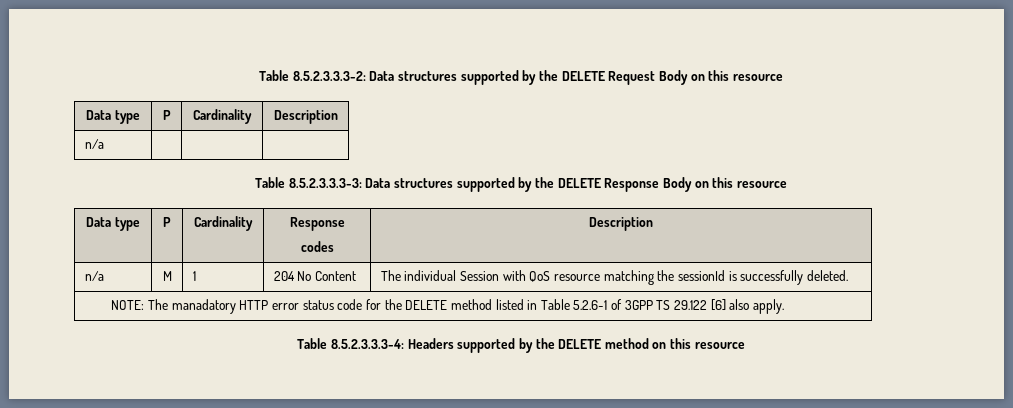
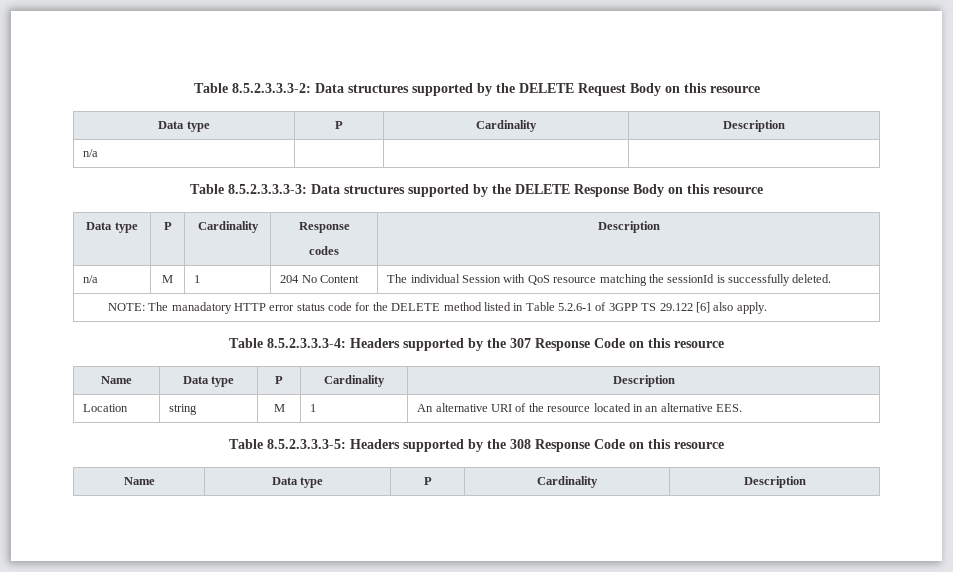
[558,338,745,349] DELETE method on this resource -> [510,338,724,351] [101,376,132,384] [182,376,235,387] [275,376,283,384] [324,375,385,387] [612,375,675,387] [83,404,129,412] [169,404,198,415] [273,404,285,412] [310,404,317,412] [417,403,742,412] [229,439,724,452] [123,477,155,485] [271,477,324,488] [423,477,432,485] [537,476,598,488] [743,476,806,488] 307 Response Code on this resource // Name | Data type | P | Cardinality | Description // Location | string | M | 1 | An alternative URI of the resource located in an alternative EES. // Table 8.5.2.3.3.3-5: Headers supported by the 308 Response Code on this resource // Name | Data type | P | Cardinality | Description

